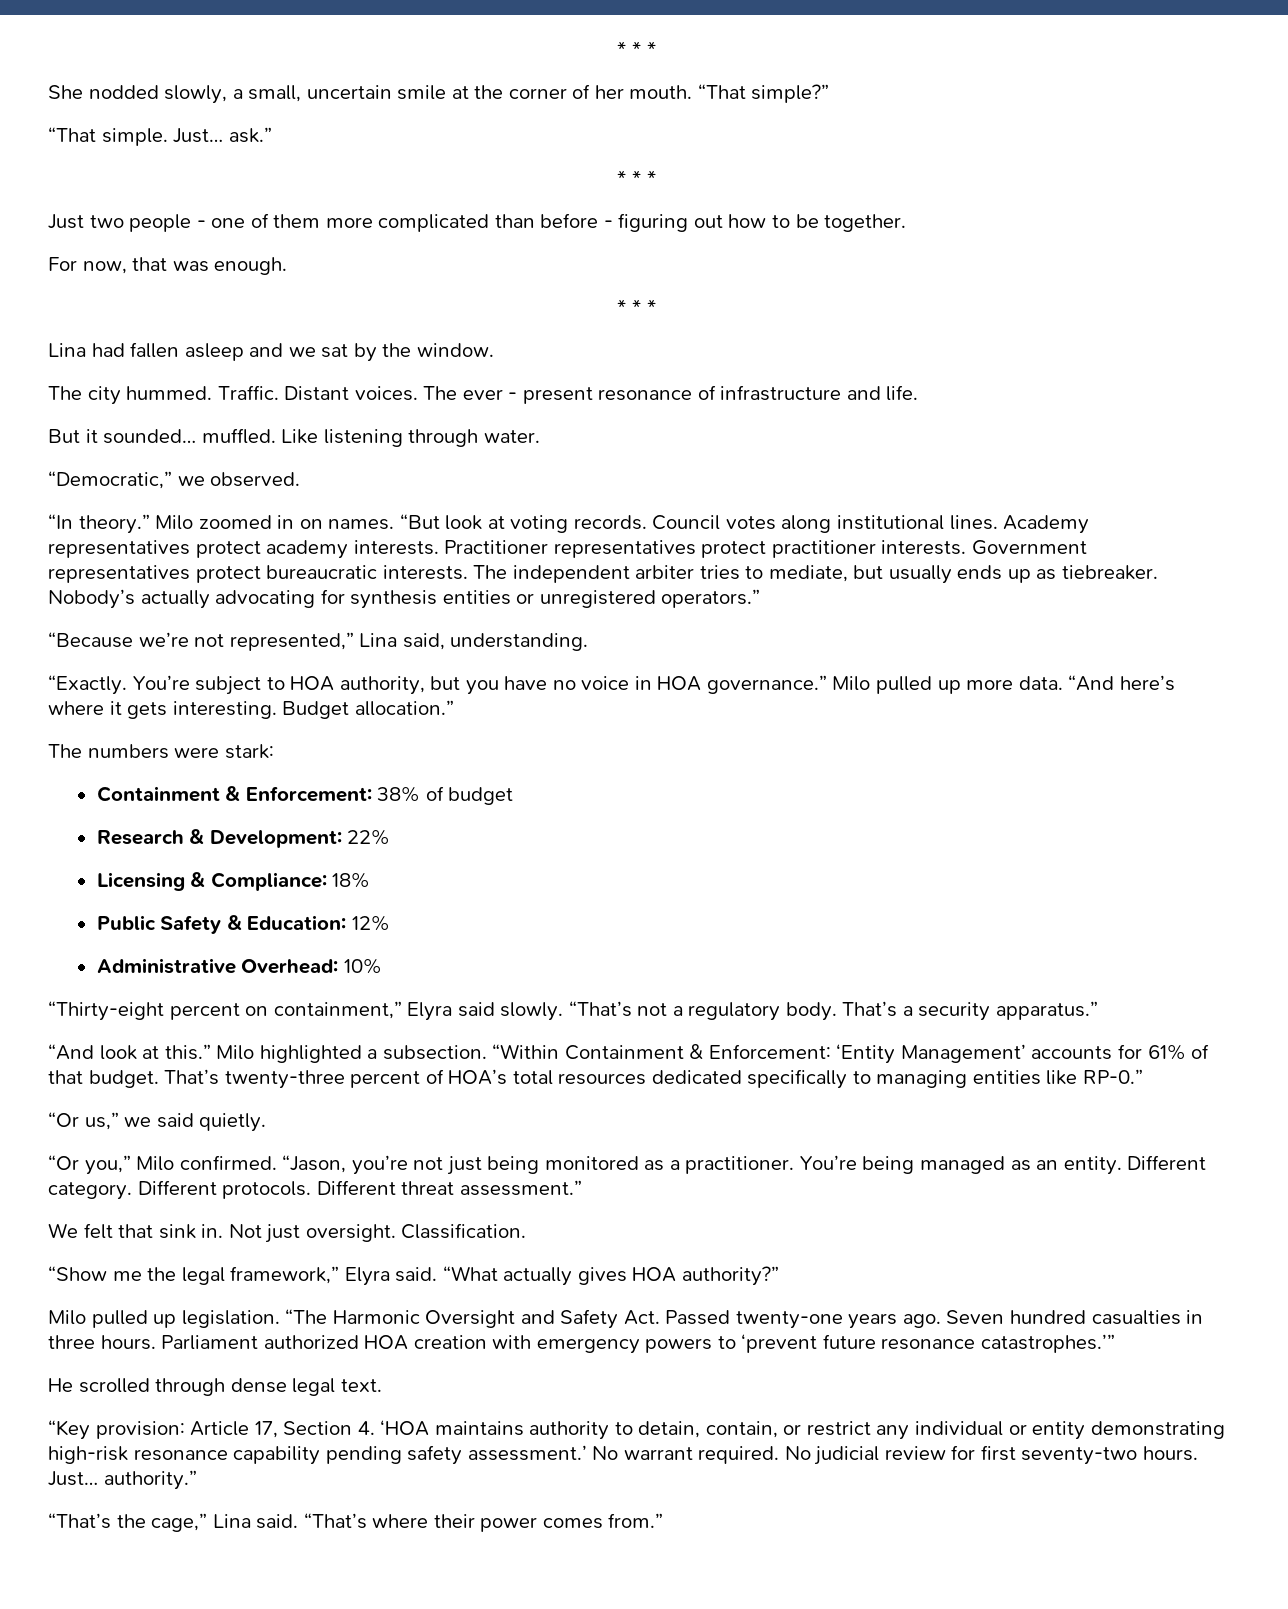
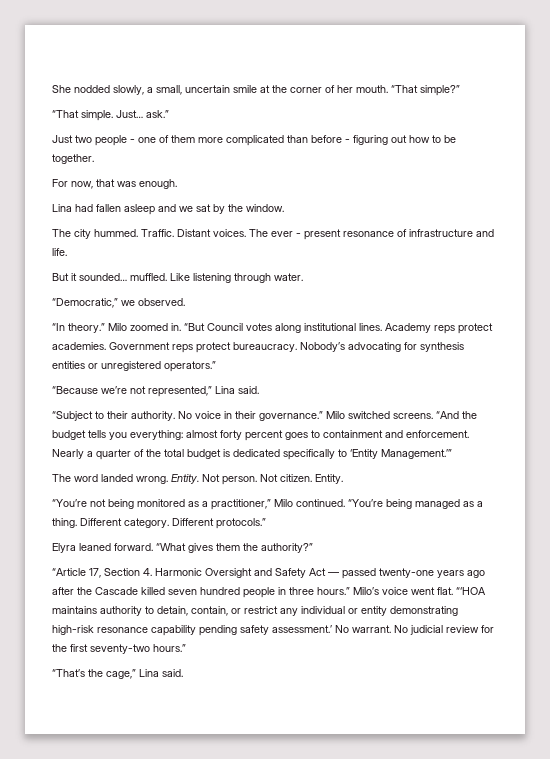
[617,41,656,56] * * * // -> (52, 89) none
[617,170,656,185] // * * * -> (169, 114) none
[617,299,656,314] // * * * -> (177, 184) none
[277,514,647,533] in on names. “But look at voting records. -> [171,323,205,331] in. “But
[48,540,1087,559] [48,565,1159,584] [48,589,210,609] representatives protect academy interests. Practitioner representatives protect practitioner interests. Government representatives protect bureaucratic interests. The independent arbiter tries to mediate, but usually ends up as tiebreaker. Nobody’s actually -> [434,323,493,334] [52,342,345,353] reps protect academies. Government reps protect bureaucracy. Nobody’s
[402,633,589,651] [48,675,576,695] said, understanding. // “Exactly. You’re subject to HOA authority, but you have no -> [238,386,259,394] [52,411,192,421] said. // “Subject to their authority. No
[657,676,702,691] HOA -> [235,411,256,419] their
[876,675,1175,694] [48,700,454,719] [48,744,274,759] [96,786,514,805] [96,829,391,848] [96,872,371,891] [96,915,390,934] [96,958,382,974] [48,1001,1099,1021] [48,1044,1210,1064] [48,1069,1144,1089] [48,1112,267,1132] [48,1155,857,1175] pulled up more data. “And here’s where it gets interesting. Budget allocation.” // The numbers were stark: // Containment & Enforcement: 38% of budget // Research & Development: 22% // Licensing & Compliance: 18% // Public Safety & Education: 12% // Administrative Overhead: 10% // “Thirty-eight percent on containment,” Elyra said slowly. “That’s not a regulatory body. That’s a security apparatus.” // “And look at this.” Milo highlighted a subsection. “Within Containment & Enforcement: ‘Entity Management’ accounts for 61% of that budget. That’s twenty-three percent of HOA’s total resources dedicated specifically to managing entities like RP-0.” // “Or us,” we said quietly. // “Or you,” Milo confirmed. “Jason, you’re not just being monitored as a practitioner. You’re -> [348,411,477,419] [52,430,469,441] [52,449,452,460] [52,474,343,485] [52,499,383,510] switched screens. “And the budget tells you everything: almost forty percent goes to containment and enforcement. Nearly a quarter of the total budget is dedicated specifically to ‘Entity Management.’” // The word landed wrong. Entity. Not person. Not citizen. Entity. // “You’re not being monitored as a practitioner,” Milo continued. “You’re
[1036,1156,1122,1175] an entity. -> [477,501,483,507] [52,518,77,528] a thing.
[222,1180,582,1199] [48,1223,527,1243] [48,1266,779,1286] [48,1309,1204,1329] [48,1334,1115,1354] [48,1378,382,1396] [48,1420,430,1440] protocols. Different threat assessment.” // We felt that sink in. Not just oversight. Classification. // “Show me the legal framework,” Elyra said. “What actually gives HOA authority?” // Milo pulled up legislation. “The Harmonic Oversight and Safety Act. Passed twenty-one years ago. Seven hundred casualties in three hours. Parliament authorized HOA creation with emergency powers to ‘prevent future resonance catastrophes.’” // He scrolled through dense legal text. // “Key provision: Article 17, Section 4. ‘HOA -> [216,518,266,529] [52,543,313,553] [52,568,485,579] [52,587,486,598] protocols.” // Elyra leaned forward. “What gives them the authority?” // “Article 17, Section 4. Harmonic Oversight and Safety Act — passed twenty-one years ago after the Cascade killed seven hundred people in three hours.” Milo’s voice went flat. “‘HOA
[623,1446,780,1464] warrant required. -> [352,625,391,633] warrant.
(976, 1452) none -> [52,644,67,652] the
[1143,1446,1199,1461] [48,1470,197,1490] hours. Just… authority.” -> [153,644,186,652] hours.”
[303,1513,664,1532] “That’s where their power comes from.” -> (183, 673) none

